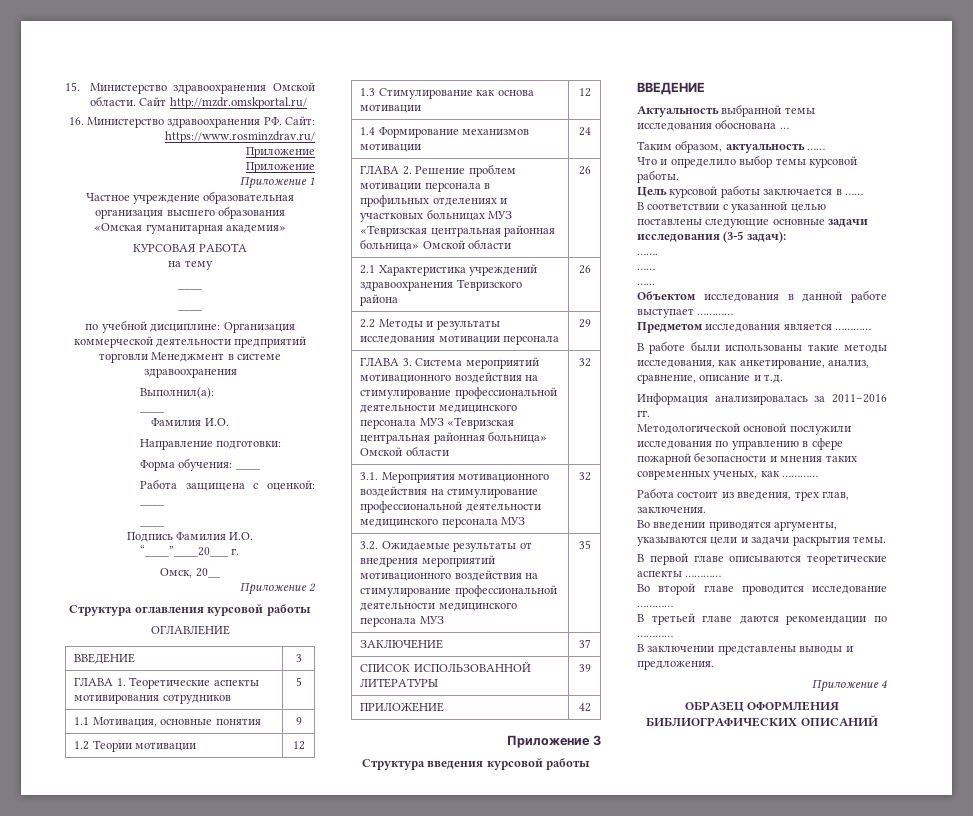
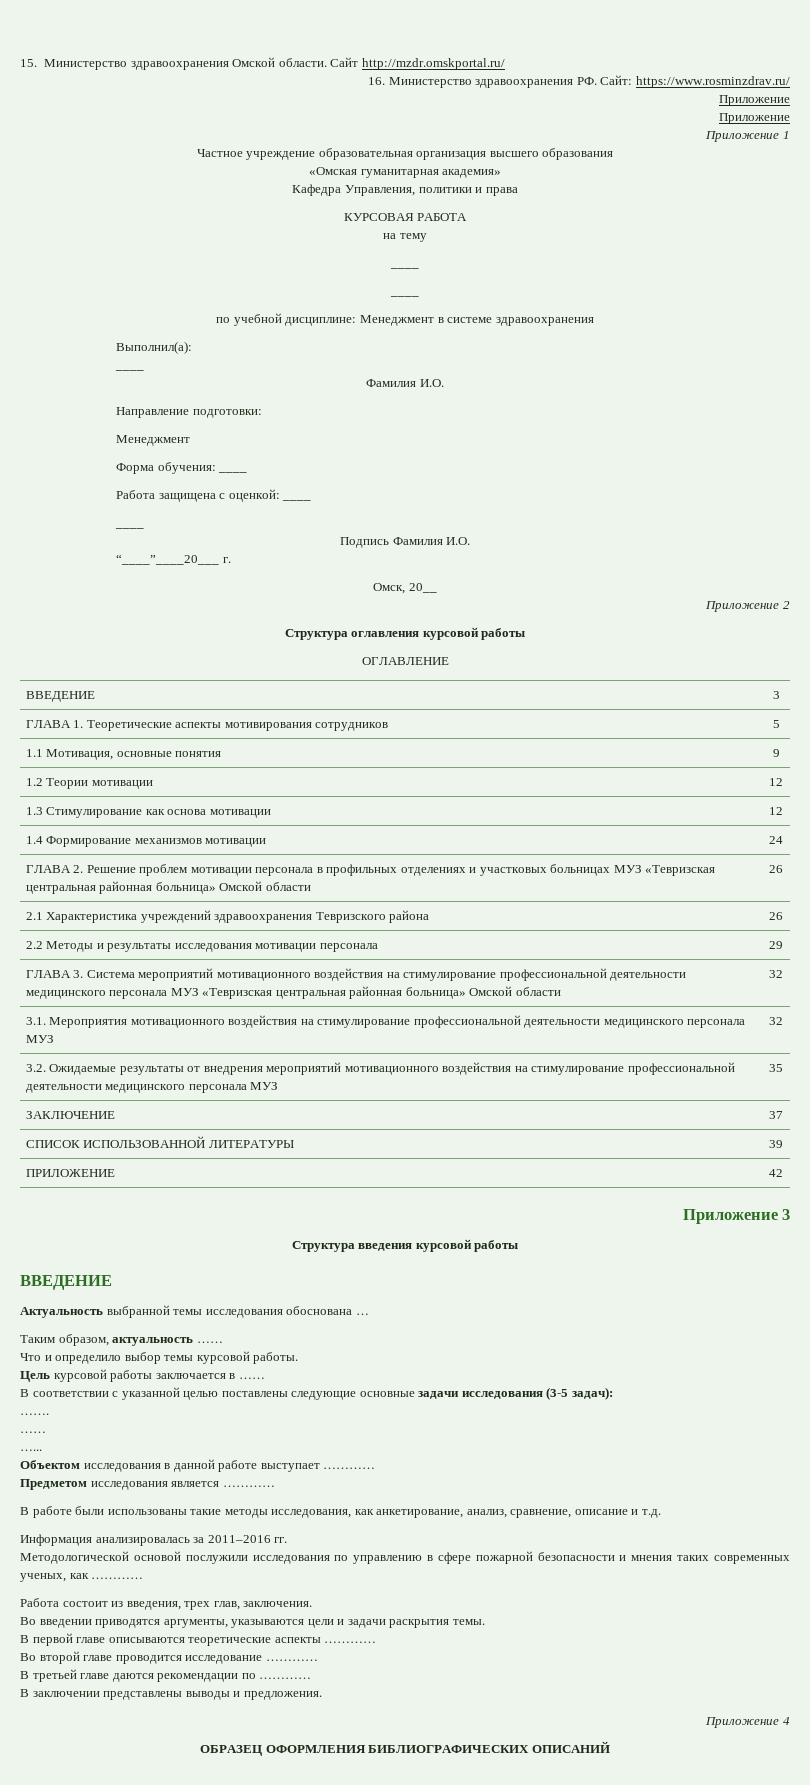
(286, 229) none -> [292,184,518,196] // Кафедра Управления, политики и права
[223,322,295,333] [73,336,307,348] [98,353,148,363] Организация коммерческой деятельности предприятий торговли -> (357, 321) none
(282, 444) none -> [116,435,191,446] // Менеджмент

